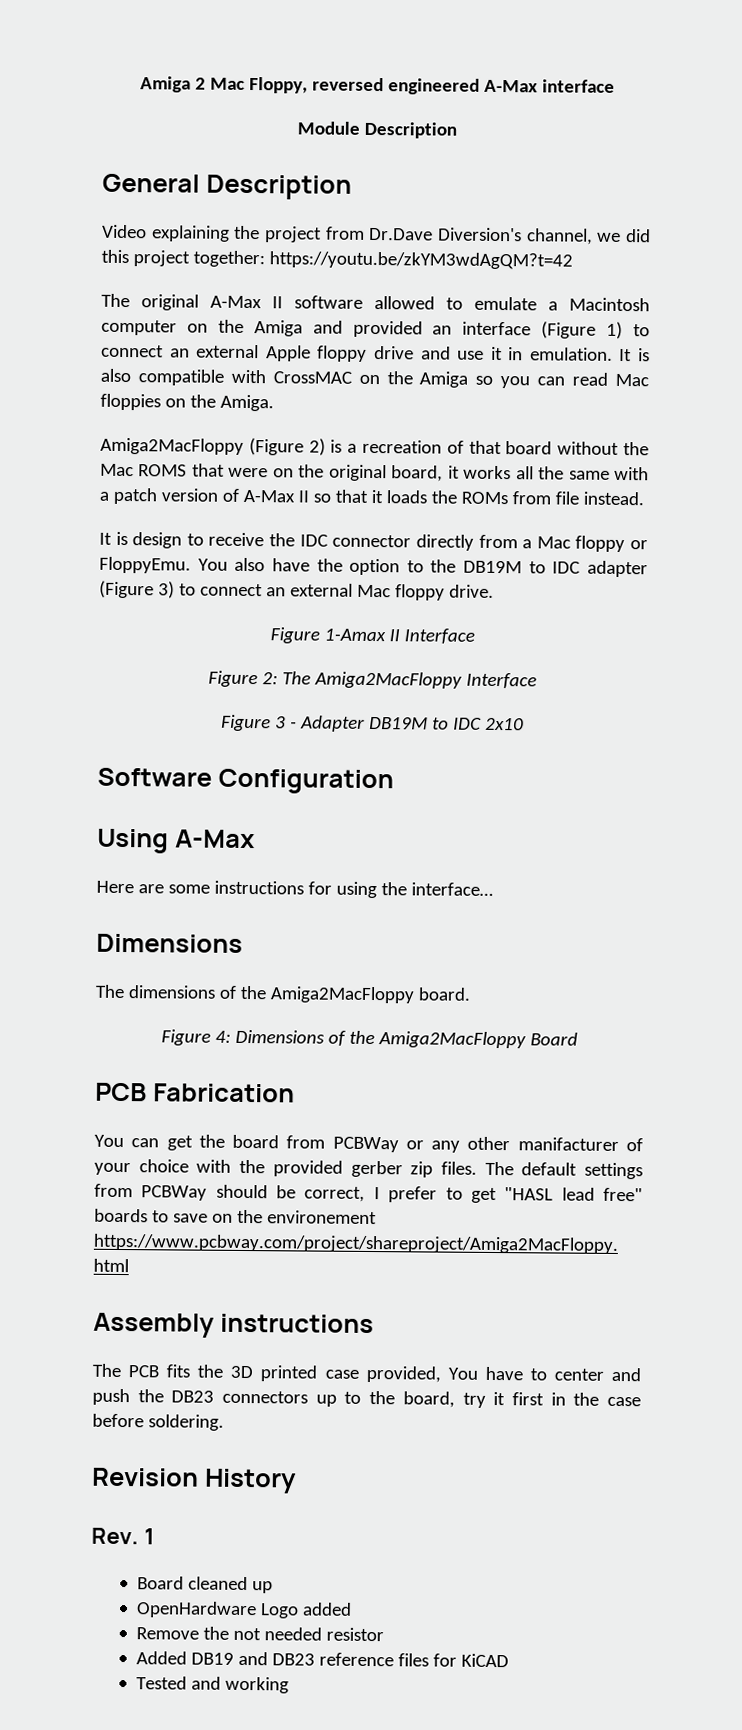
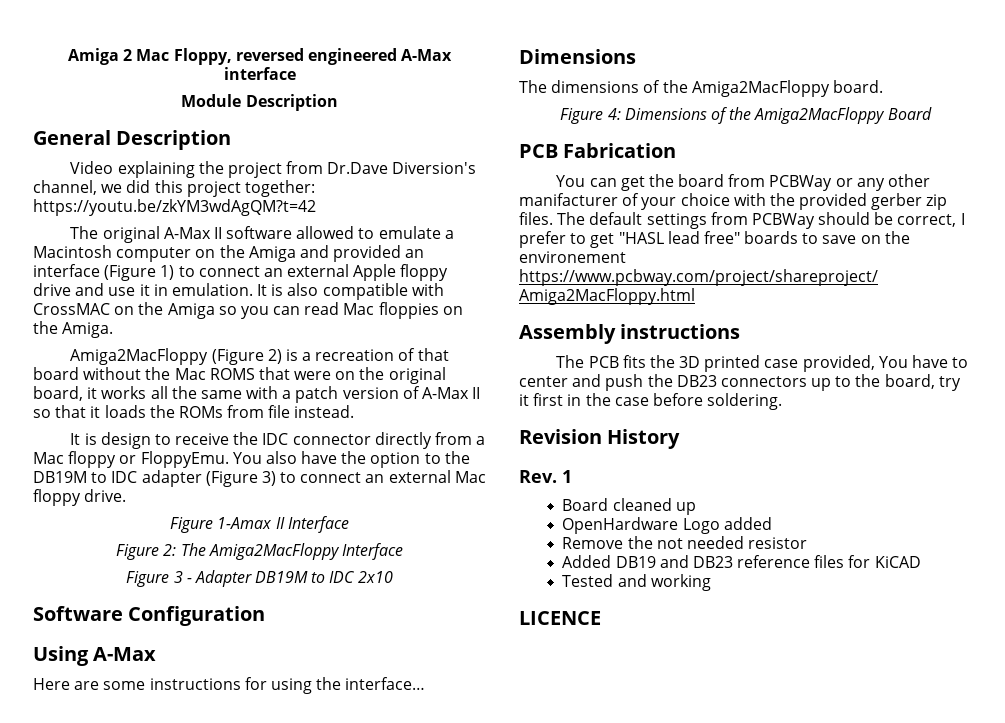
(289, 1685) none -> [519,611,601,625] // LICENCE

